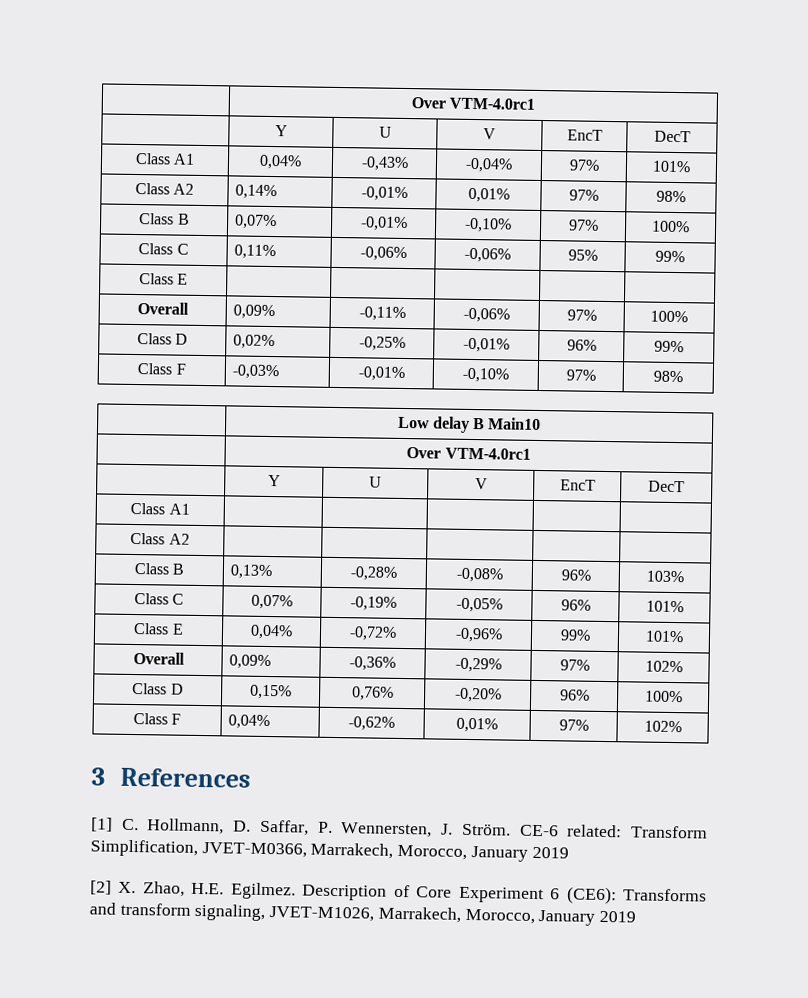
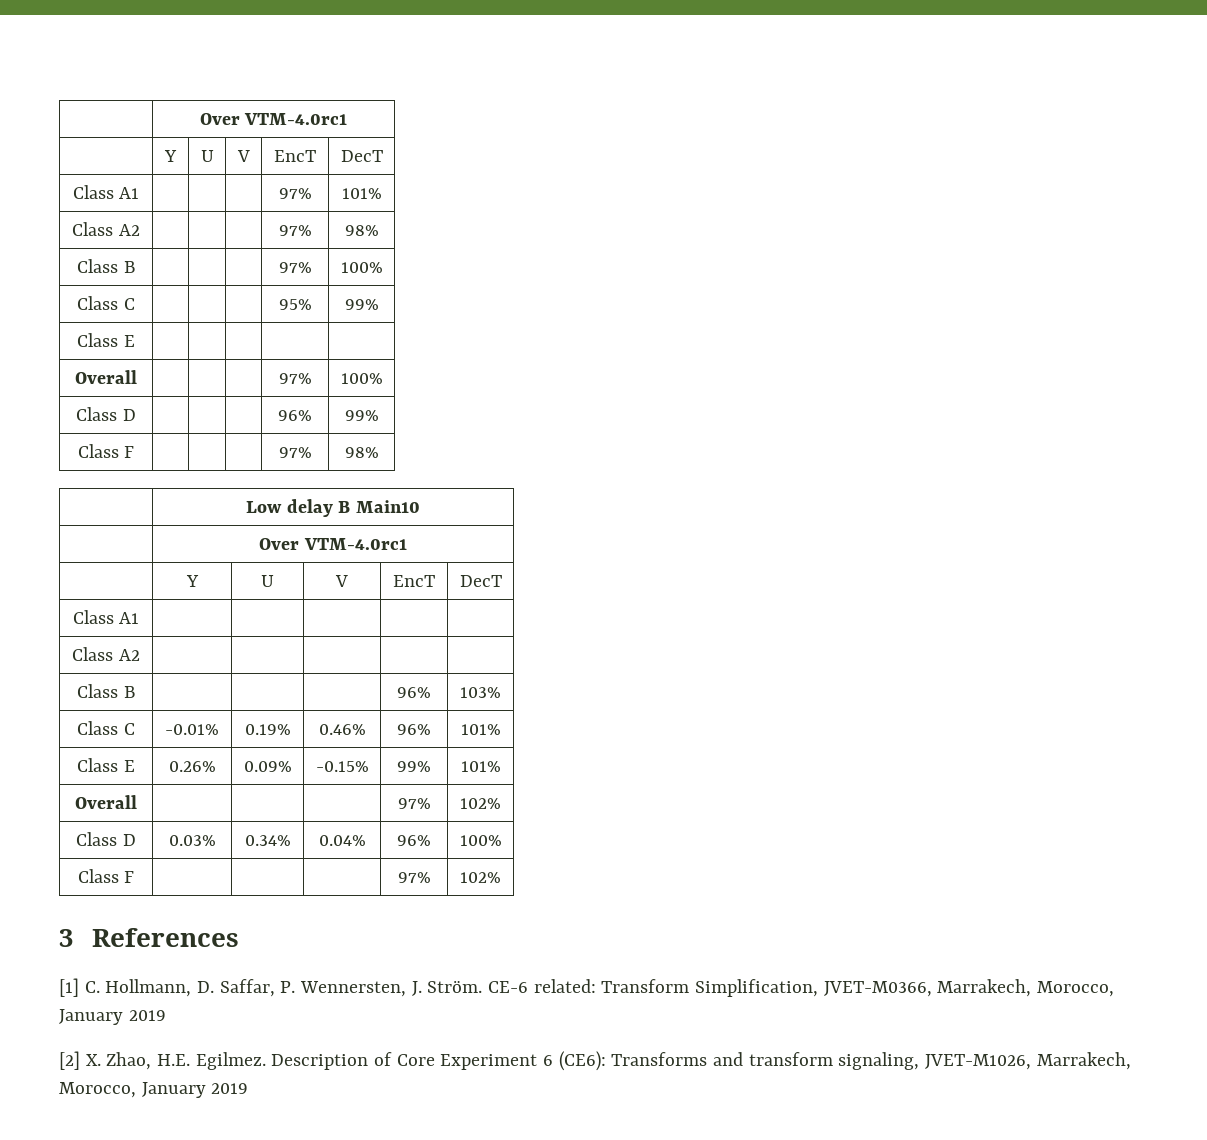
[410,97,536,110] [274,125,288,137] [378,126,392,138] [483,128,496,140] [566,129,603,141] [653,130,691,143] [134,152,196,165] [259,154,302,170] [360,156,409,172] [465,157,513,173] | Over VTM-4.0rc1 // | Y | U | V | EncT | DecT // Class A1 | 0,04% | -0,43% | -0,04% -> [199,113,348,125] [164,150,177,162] [200,150,214,162] [236,150,250,162] [274,150,316,162] [340,150,383,162] [72,185,140,199] | Over VTM-4.0rc1 // | Y | U | V | EncT | DecT // Class A1 | | |
[234,184,277,200] [360,186,408,202] [467,187,510,203] 0,14% | -0,01% | 0,01% -> (140, 230) | |
[233,214,277,230] [359,216,408,232] [464,217,512,233] 0,07% | -0,01% | -0,10% -> (135, 267) | |
[233,244,276,260] [359,246,407,262] [464,247,511,263] 0,11% | -0,06% | -0,06% -> (135, 304) | |
[232,304,275,320] [358,306,406,322] [463,307,510,323] 0,09% | -0,11% | -0,06% -> (137, 377) | |
[232,334,275,350] [358,336,406,352] [463,337,510,353] 0,02% | -0,25% | -0,01% -> (136, 415) | |
[231,364,279,380] [357,366,405,381] [462,367,509,383] -0,03% | -0,01% | -0,10% -> (135, 452) | |
[229,564,273,580] [350,566,397,581] [455,567,503,583] 0,13% | -0,28% | -0,08% -> (135, 692) | |
[251,594,293,610] [350,596,397,611] [455,597,503,613] 0,07% | -0,19% | -0,05% -> [165,724,219,735] [244,724,291,735] [318,724,366,735] -0.01% | 0.19% | 0.46%
[250,624,293,640] [349,626,397,641] [454,627,503,643] 0,04% | -0,72% | -0,96% -> [168,761,216,772] [243,761,292,772] [315,761,369,772] 0.26% | 0.09% | -0.15%
[228,654,271,670] [349,656,396,671] [454,657,502,673] 0,09% | -0,36% | -0,29% -> (137, 802) | |
[250,684,292,700] [351,686,394,701] [453,687,502,703] 0,15% | 0,76% | -0,20% -> [168,835,216,846] [244,835,291,846] [318,835,366,846] 0.03% | 0.34% | 0.04%
[227,714,270,730] [348,716,395,731] [456,717,498,733] 0,04% | -0,62% | 0,01% -> (135, 877) | |

